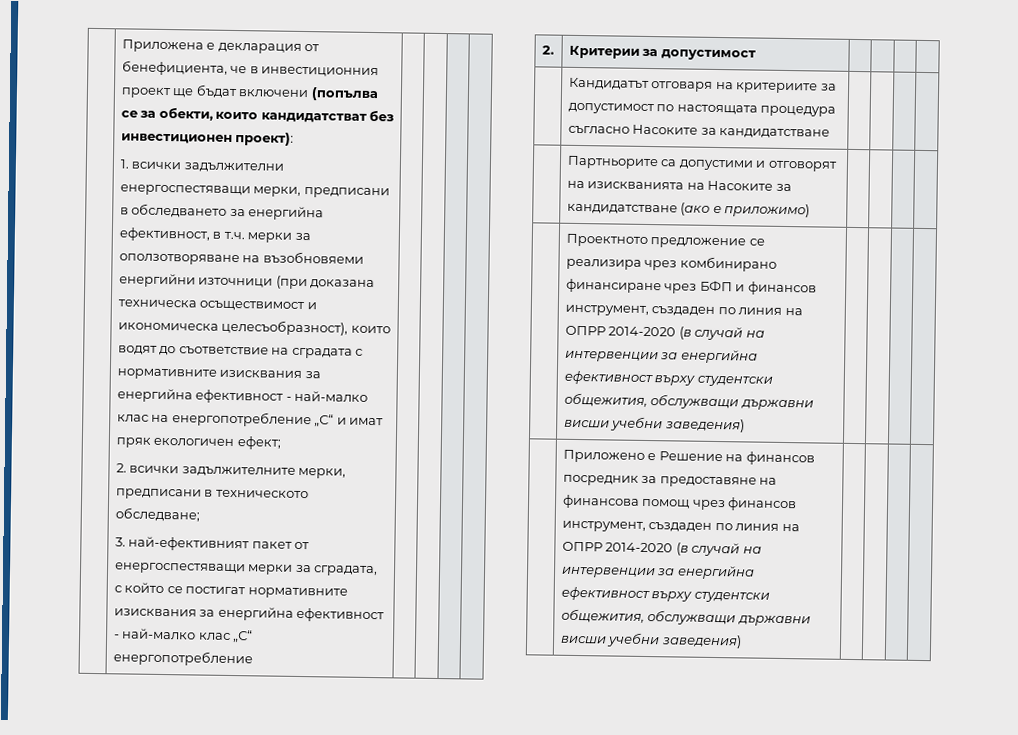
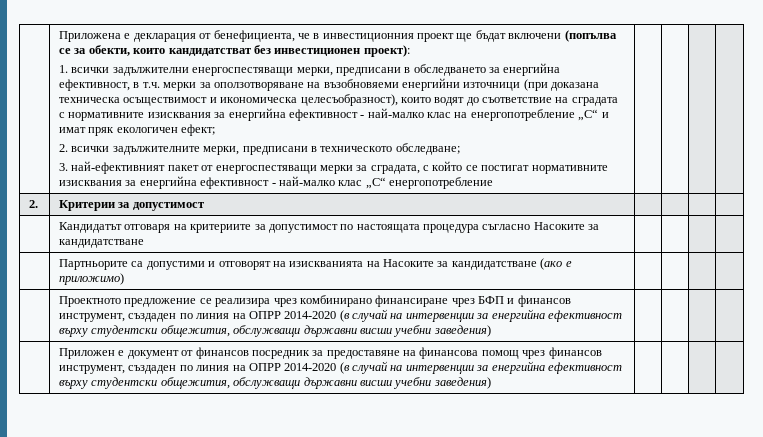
[562,449,744,463] Приложено е Решение на -> [59,348,194,359] Приложен е документ от

